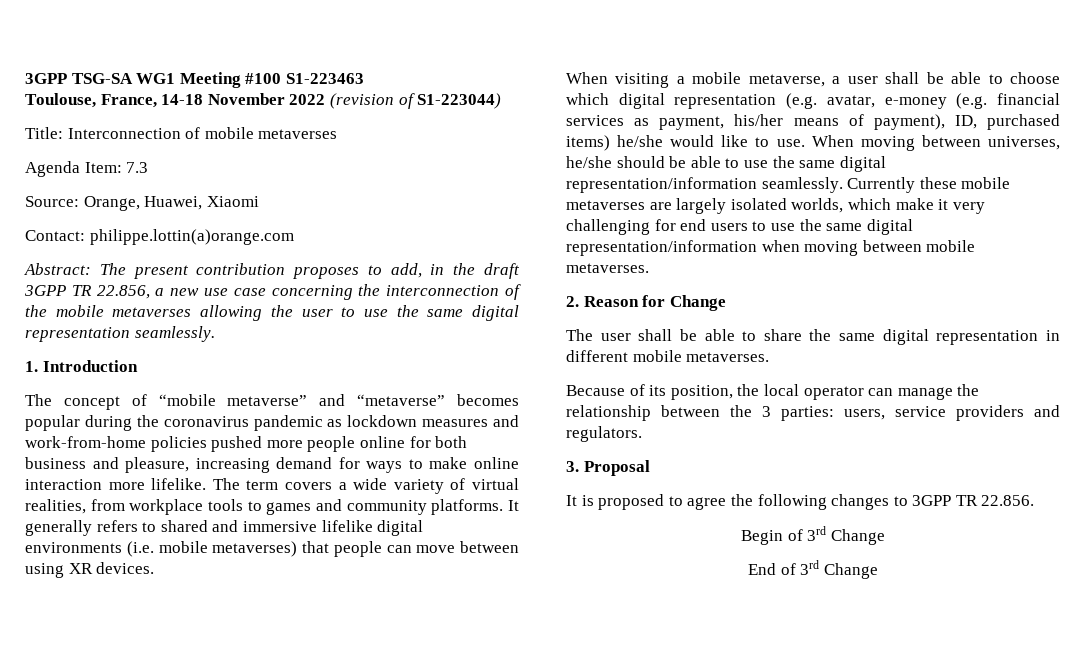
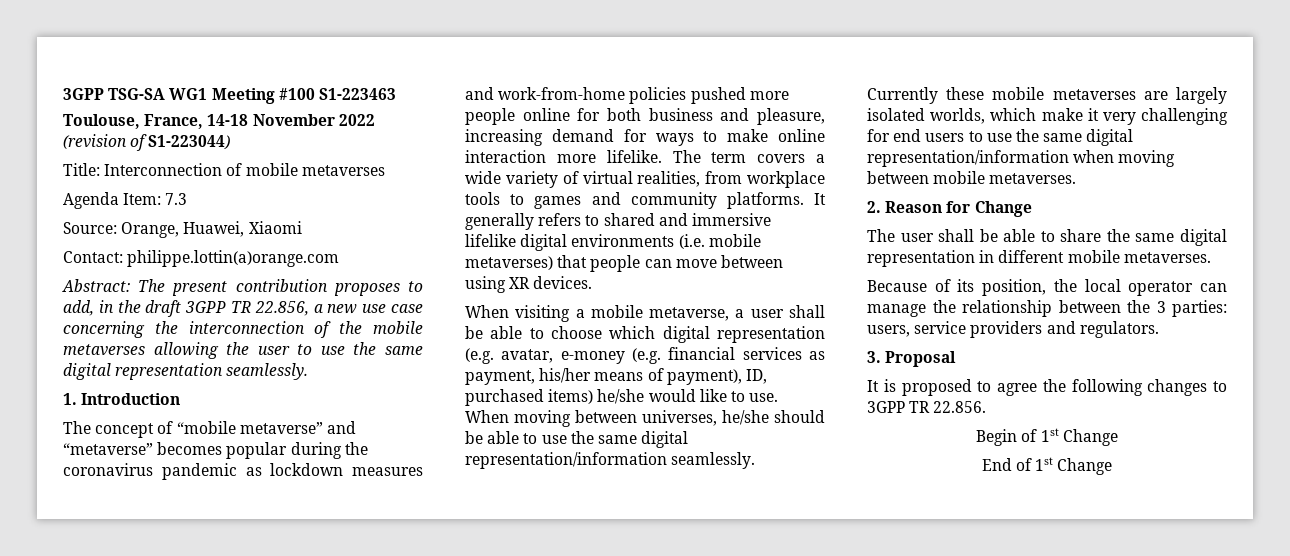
[807,526,827,541] 3rd -> [1040,428,1059,442] 1st
[800,560,820,575] 3rd -> [1035,457,1054,471] 1st

